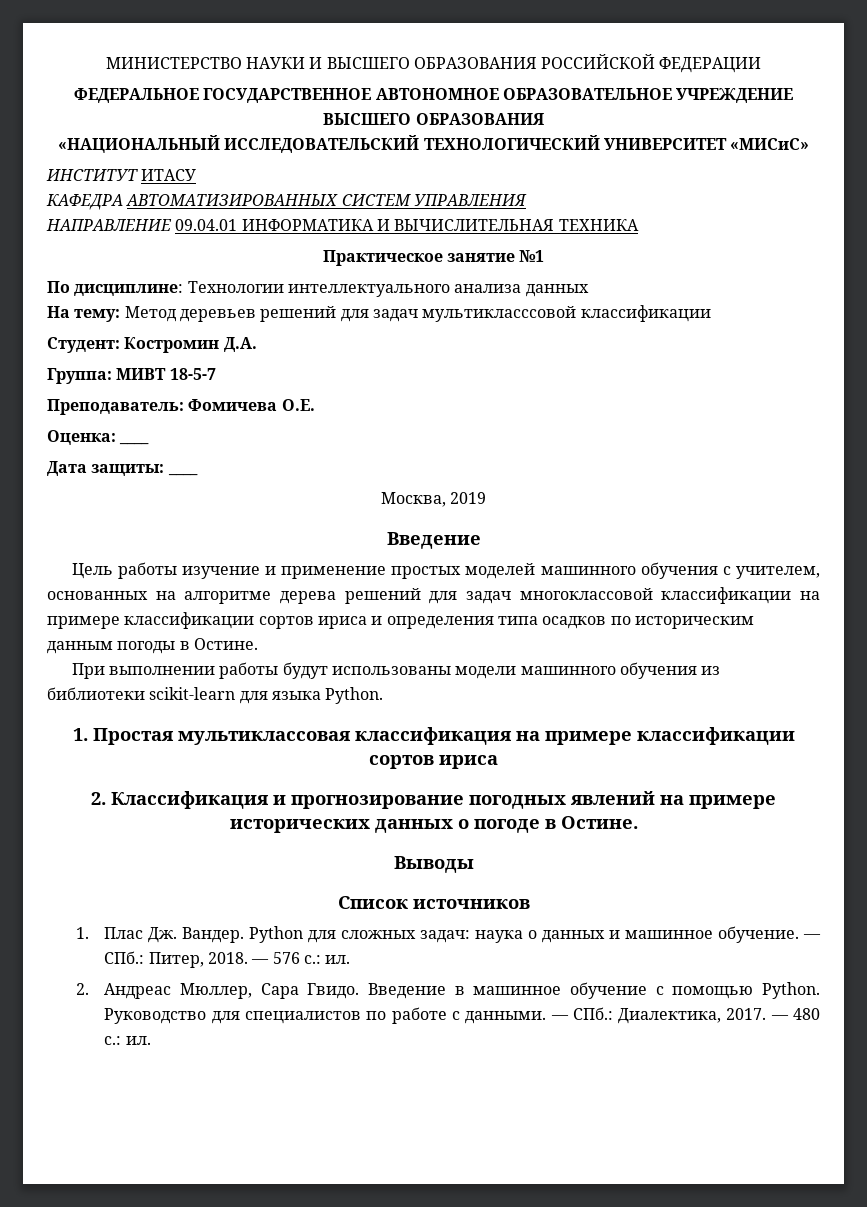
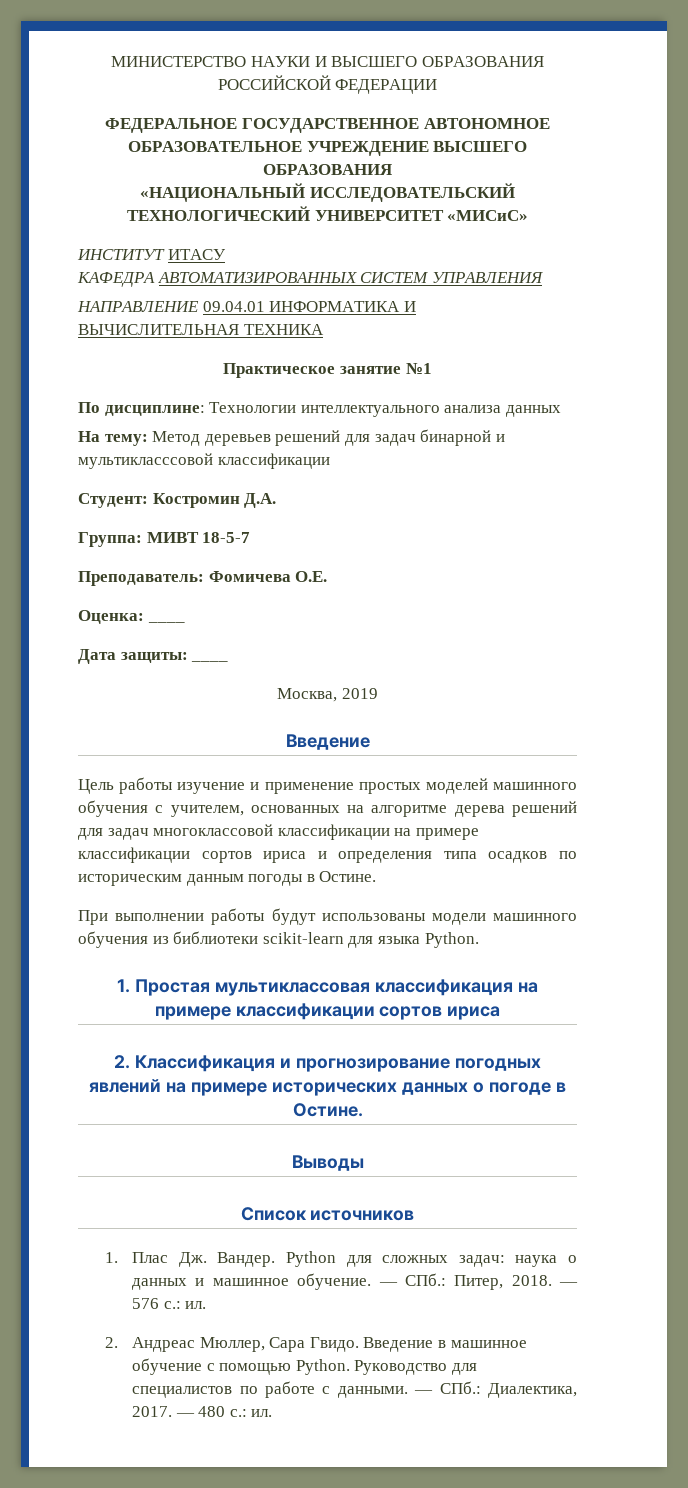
(418, 315) none -> [420,429,505,446] бинарной и

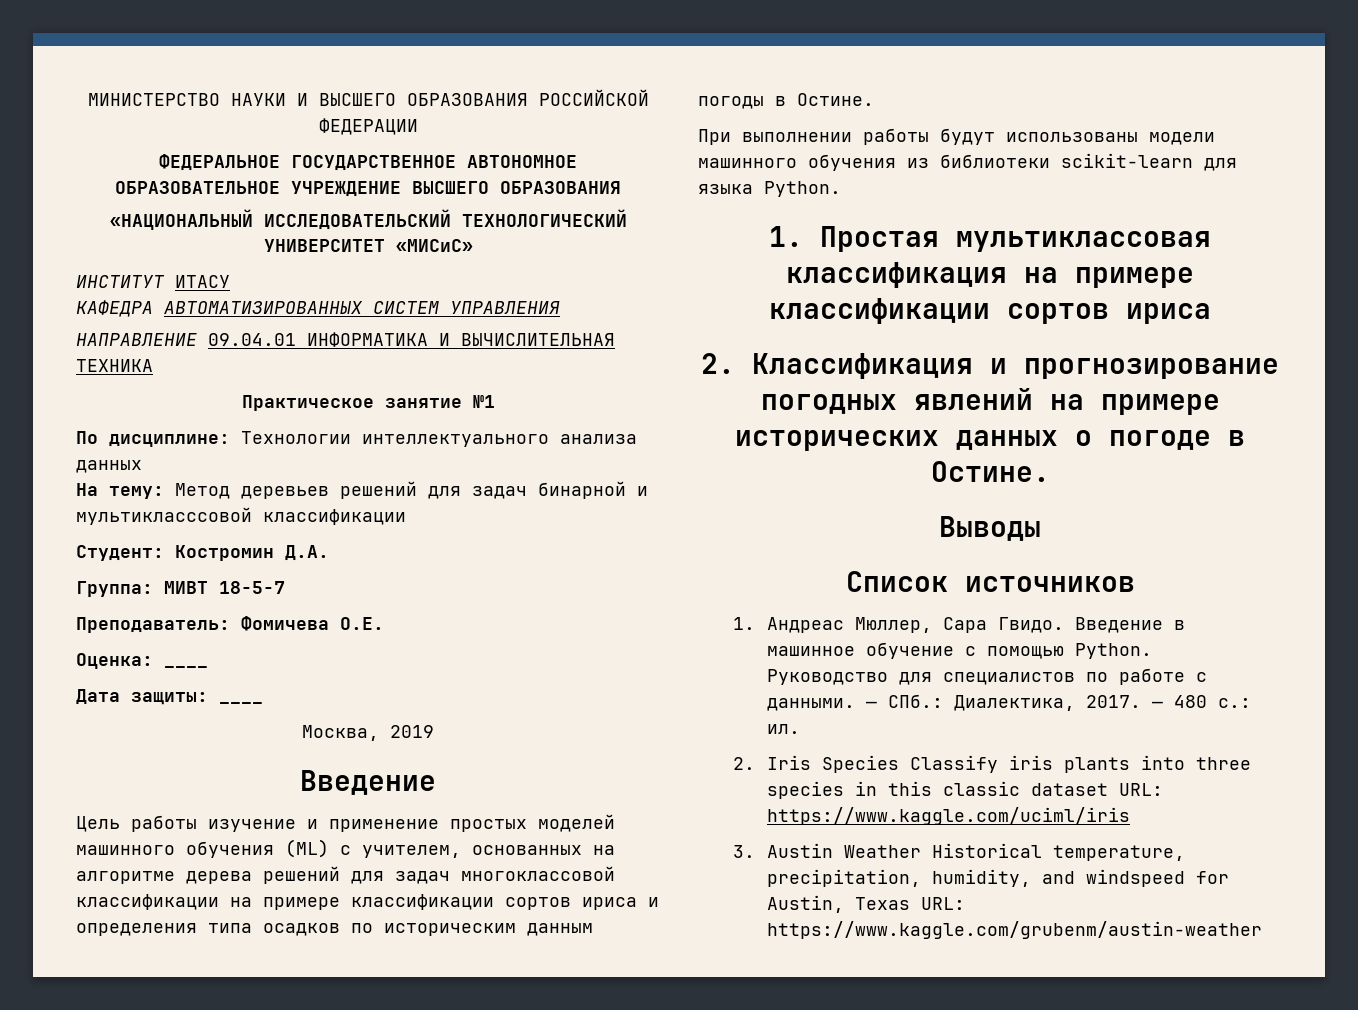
(148, 808) none -> [285,839,329,858] (ML)
[132,1251,577,1267] [132,1273,578,1290] [132,1298,207,1309] [105,1337,119,1348] Плас Дж. Вандер. Python для сложных задач: наука о данных и машинное обучение. — СПб.: Питер, 2018. — 576 с.: ил. // 2. -> (755, 623) none
(273, 1413) none -> [732,755,1252,773] [767,781,1164,799] [767,807,1131,825] [732,843,1186,861] [767,869,1230,887] [767,895,966,913] [767,921,1263,939] // 2. Iris Species Classify iris plants into three species in this classic dataset URL: https://www.kaggle.com/uciml/iris // 3. Austin Weather Historical temperature, precipitation, humidity, and windspeed for Austin, Texas URL: https://www.kaggle.com/grubenm/austin-weather

